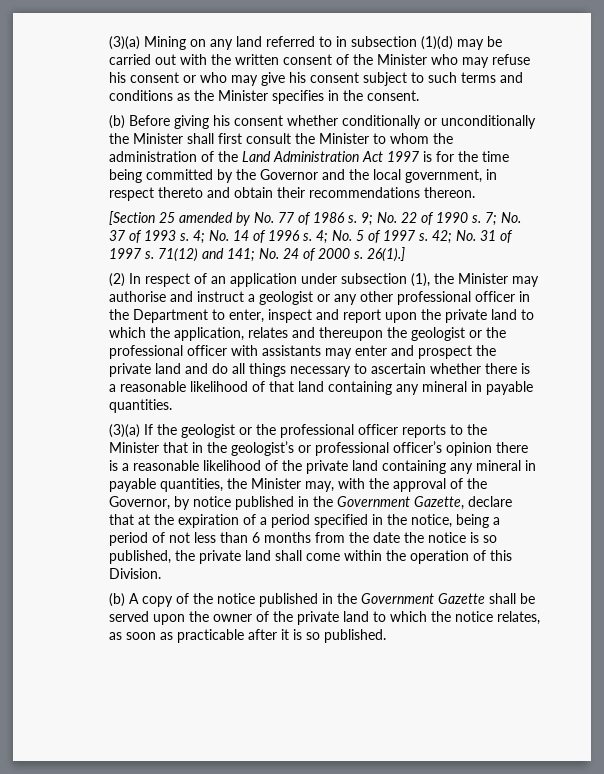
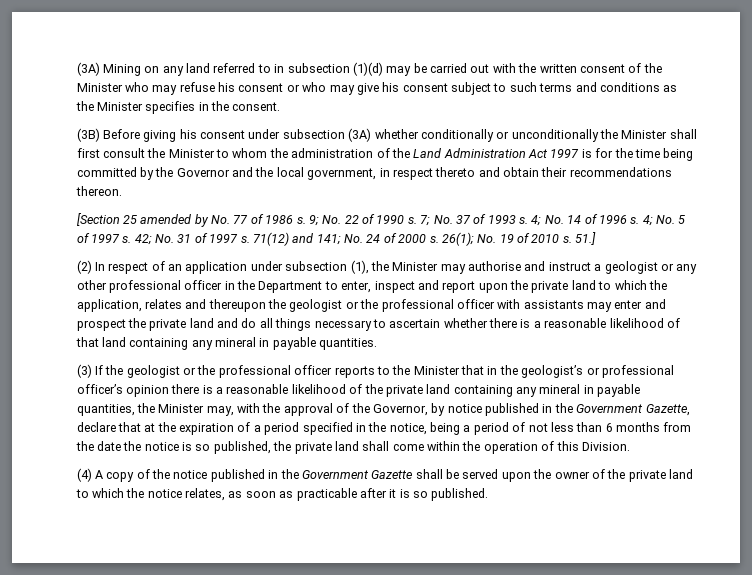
[109,36,141,50] (3)(a) -> [76,62,100,76] (3A)
[109,115,126,129] (b) -> [76,128,100,142] (3B)
(284, 120) none -> [248,128,372,142] under subsection (3A)
[367,247,406,262] 26(1).] -> [441,232,597,246] 26(1); No. 19 of 2010 s. 51.]
[109,424,141,438] (3)(a) -> [76,364,92,378] (3)
[109,593,126,607] (b) -> [76,468,92,482] (4)

